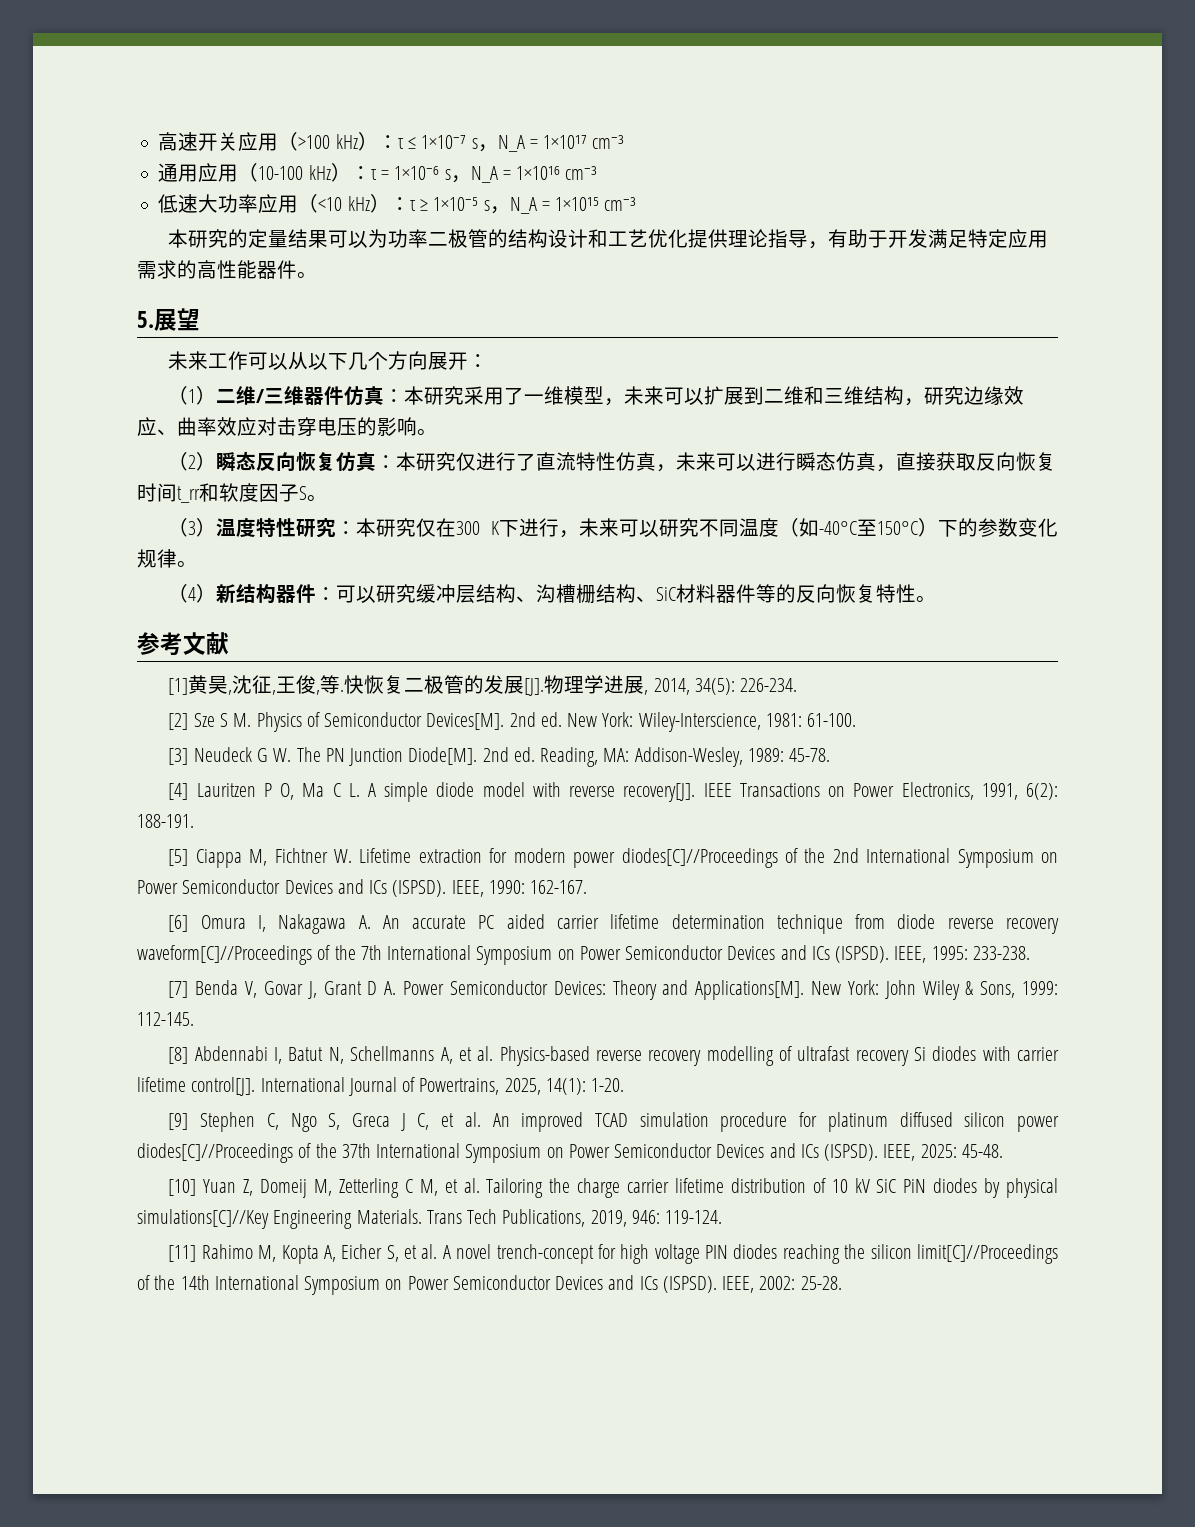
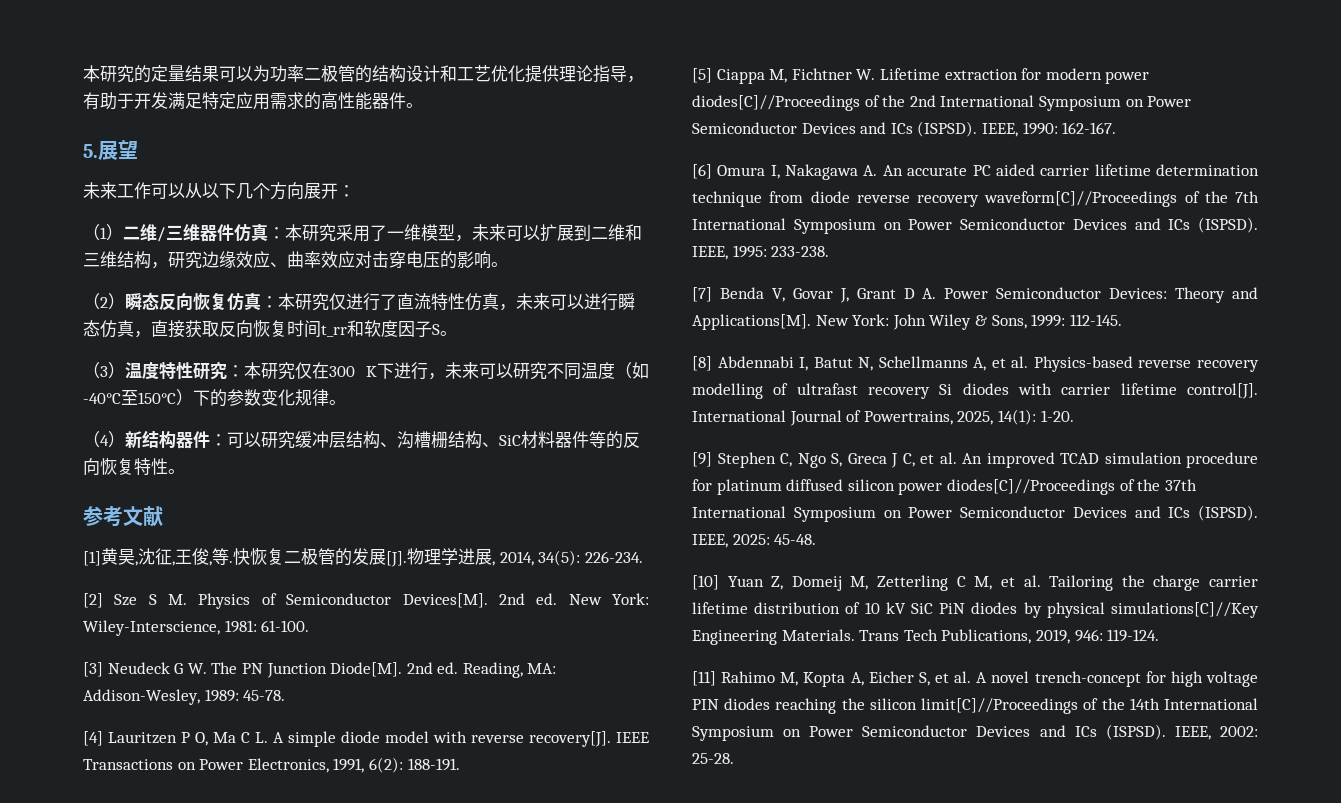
[158,132,625,152] [158,163,598,183] [158,194,637,214] 高速开关应用（>100 kHz）：τ ≤ 1×10⁻⁷ s，N_A = 1×10¹⁷ cm⁻³ // 通用应用（10-100 kHz）：τ = 1×10⁻⁶ s，N_A = 1×10¹⁶ cm⁻³ // 低速大功率应用（<10 kHz）：τ ≥ 1×10⁻⁵ s，N_A = 1×10¹⁵ cm⁻³ // -> (83, 73) none

